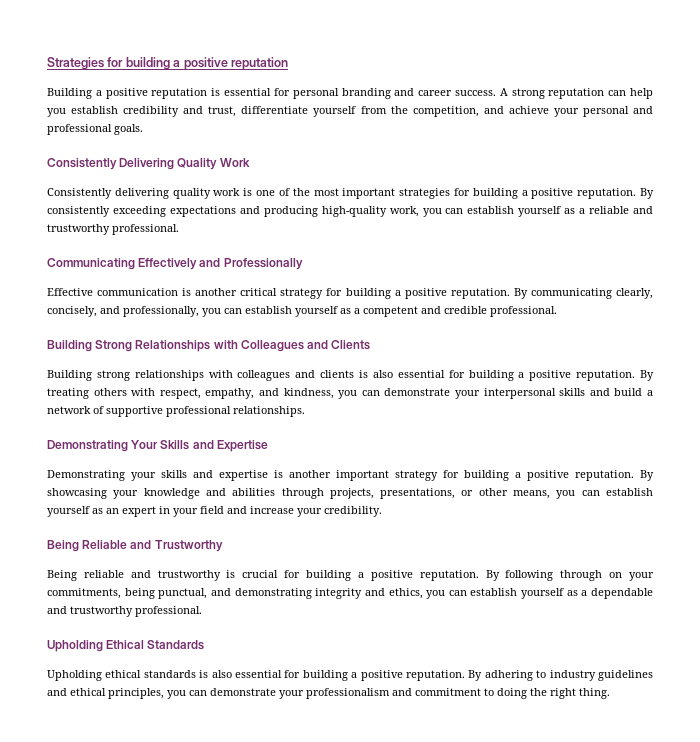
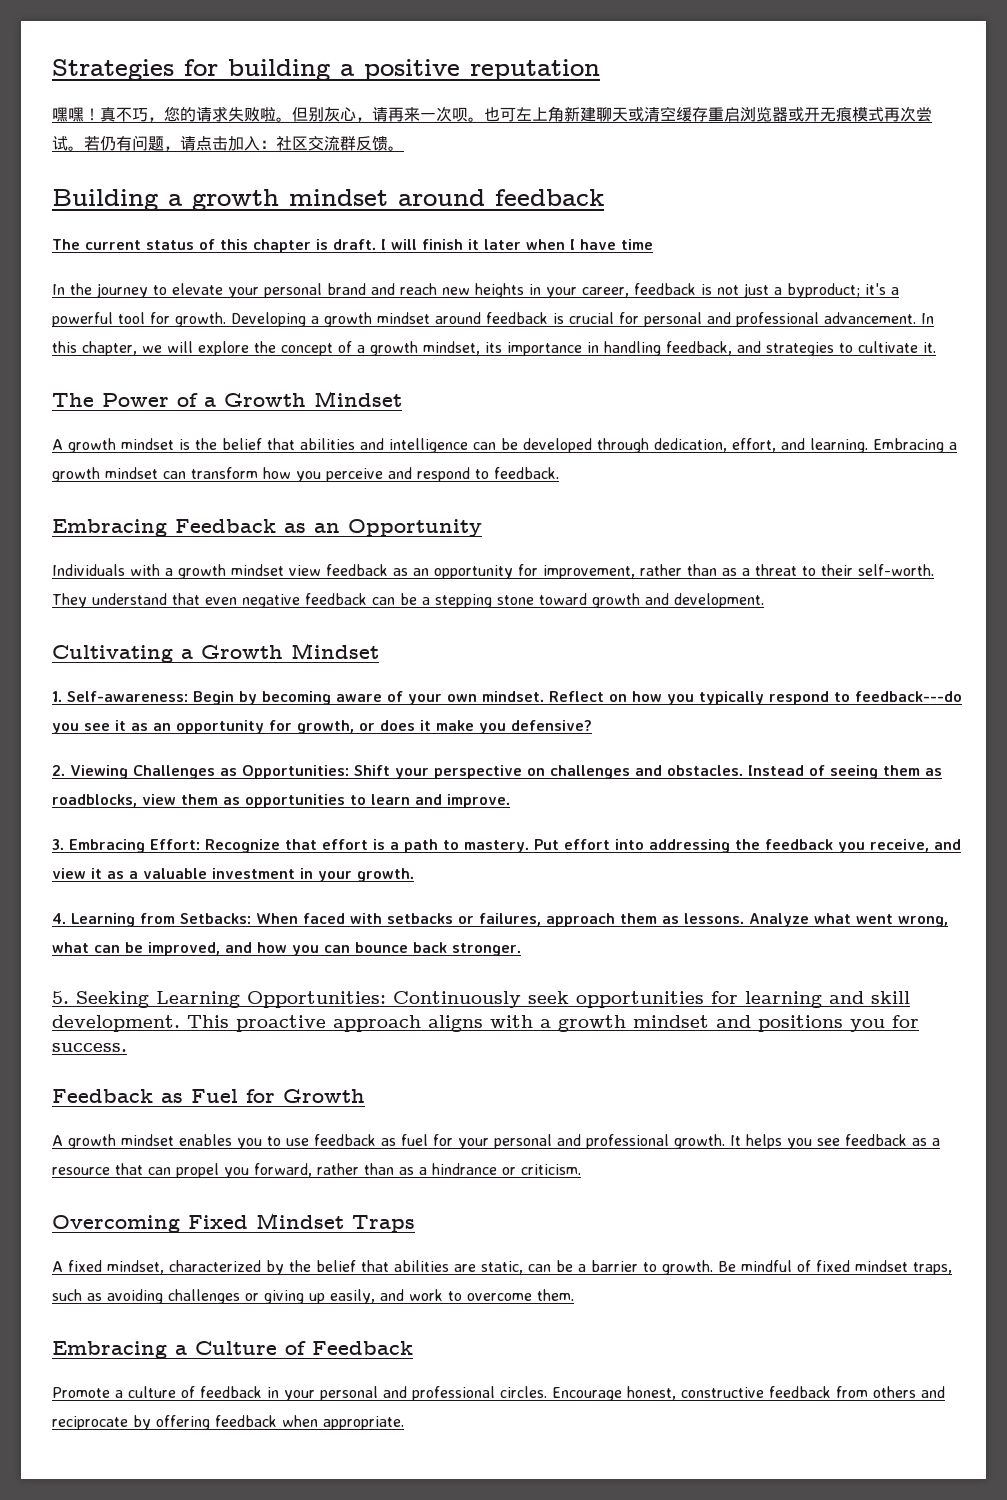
[47,88,653,99] [47,106,653,117] [47,124,143,135] [47,158,250,170] [47,188,654,199] [47,206,654,217] [47,224,179,235] [47,258,303,270] [47,288,654,299] [47,306,557,317] [47,340,371,352] [47,370,655,381] [47,388,654,399] [47,406,305,417] [47,440,268,452] [47,470,654,481] [47,488,653,499] [47,506,382,517] [47,540,223,552] [47,570,655,581] [47,588,653,599] [47,606,202,617] [47,640,205,652] [47,670,653,681] [47,688,610,699] Building a positive reputation is essential for personal branding and career success. A strong reputation can help you establish credibility and trust, differentiate yourself from the competition, and achieve your personal and professional goals. // Consistently Delivering Quality Work // Consistently delivering quality work is one of the most important strategies for building a positive reputation. By consistently exceeding expectations and producing high-quality work, you can establish yourself as a reliable and trustworthy professional. // Communicating Effectively and Professionally // Effective communication is another critical strategy for building a positive reputation. By communicating clearly, concisely, and professionally, you can establish yourself as a competent and credible professional. // Building Strong Relationships with Colleagues and Clients // Building strong relationships with colleagues and clients is also essential for building a positive reputation. By treating others with respect, empathy, and kindness, you can demonstrate your interpersonal skills and build a network of supportive professional relationships. // Demonstrating Your Skills and Expertise // Demonstrating your skills and expertise is another important strategy for building a positive reputation. By showcasing your knowledge and abilities through projects, presentations, or other means, you can establish yourself as an expert in your field and increase your credibility. // Being Reliable and Trustworthy // Being reliable and trustworthy is crucial for building a positive reputation. By following through on your commitments, being punctual, and demonstrating integrity and ethics, you can establish yourself as a dependable and trustworthy professional. // Upholding Ethical Standards // Upholding ethical standards is also essential for building a positive reputation. By adhering to industry guidelines and ethical principles, you can demonstrate your professionalism and commitment to doing the right thing. -> [52,106,932,122] [52,135,404,151] [52,189,604,211] [52,239,653,253] [52,283,899,298] [52,312,934,327] [52,341,936,356] [52,391,402,407] [52,438,957,453] [52,467,559,482] [52,519,482,537] [52,564,934,579] [52,593,764,608] [52,643,379,663] [52,691,962,705] [52,720,592,734] [52,765,942,779] [52,794,510,808] [52,839,961,853] [52,868,414,882] [52,913,948,927] [52,942,521,956] [52,991,910,1008] [52,1015,919,1032] [52,1043,127,1052] [52,1089,365,1103] [52,1134,940,1149] [52,1163,581,1178] [52,1213,415,1233] [52,1260,952,1275] [52,1289,574,1304] [52,1341,413,1359] [52,1386,945,1401] [52,1415,404,1430] 嘿嘿！真不巧，您的请求失败啦。但别灰心，请再来一次呗。也可左上角新建聊天或清空缓存重启浏览器或开无痕模式再次尝试。若仍有问题，请点击加入：社区交流群反馈。 // Building a growth mindset around feedback // The current status of this chapter is draft. I will finish it later when I have time // In the journey to elevate your personal brand and reach new heights in your career, feedback is not just a byproduct; it's a powerful tool for growth. Developing a growth mindset around feedback is crucial for personal and professional advancement. In this chapter, we will explore the concept of a growth mindset, its importance in handling feedback, and strategies to cultivate it. // The Power of a Growth Mindset // A growth mindset is the belief that abilities and intelligence can be developed through dedication, effort, and learning. Embracing a growth mindset can transform how you perceive and respond to feedback. // Embracing Feedback as an Opportunity // Individuals with a growth mindset view feedback as an opportunity for improvement, rather than as a threat to their self-worth. They understand that even negative feedback can be a stepping stone toward growth and development. // Cultivating a Growth Mindset // 1. Self-awareness: Begin by becoming aware of your own mindset. Reflect on how you typically respond to feedback---do you see it as an opportunity for growth, or does it make you defensive? // 2. Viewing Challenges as Opportunities: Shift your perspective on challenges and obstacles. Instead of seeing them as roadblocks, view them as opportunities to learn and improve. // 3. Embracing Effort: Recognize that effort is a path to mastery. Put effort into addressing the feedback you receive, and view it as a valuable investment in your growth. // 4. Learning from Setbacks: When faced with setbacks or failures, approach them as lessons. Analyze what went wrong, what can be improved, and how you can bounce back stronger. // 5. Seeking Learning Opportunities: Continuously seek opportunities for learning and skill development. This proactive approach aligns with a growth mindset and positions you for success. // Feedback as Fuel for Growth // A growth mindset enables you to use feedback as fuel for your personal and professional growth. It helps you see feedback as a resource that can propel you forward, rather than as a hindrance or criticism. // Overcoming Fixed Mindset Traps // A fixed mindset, characterized by the belief that abilities are static, can be a barrier to growth. Be mindful of fixed mindset traps, such as avoiding challenges or giving up easily, and work to overcome them. // Embracing a Culture of Feedback // Promote a culture of feedback in your personal and professional circles. Encourage honest, constructive feedback from others and reciprocate by offering feedback when appropriate.

